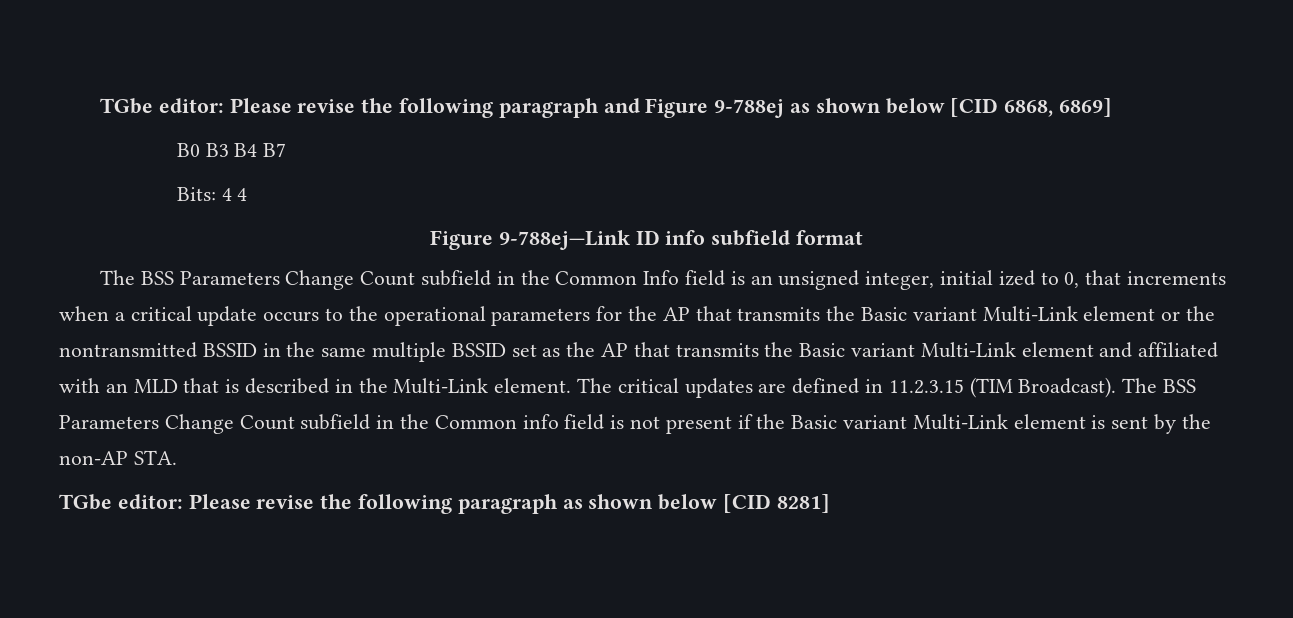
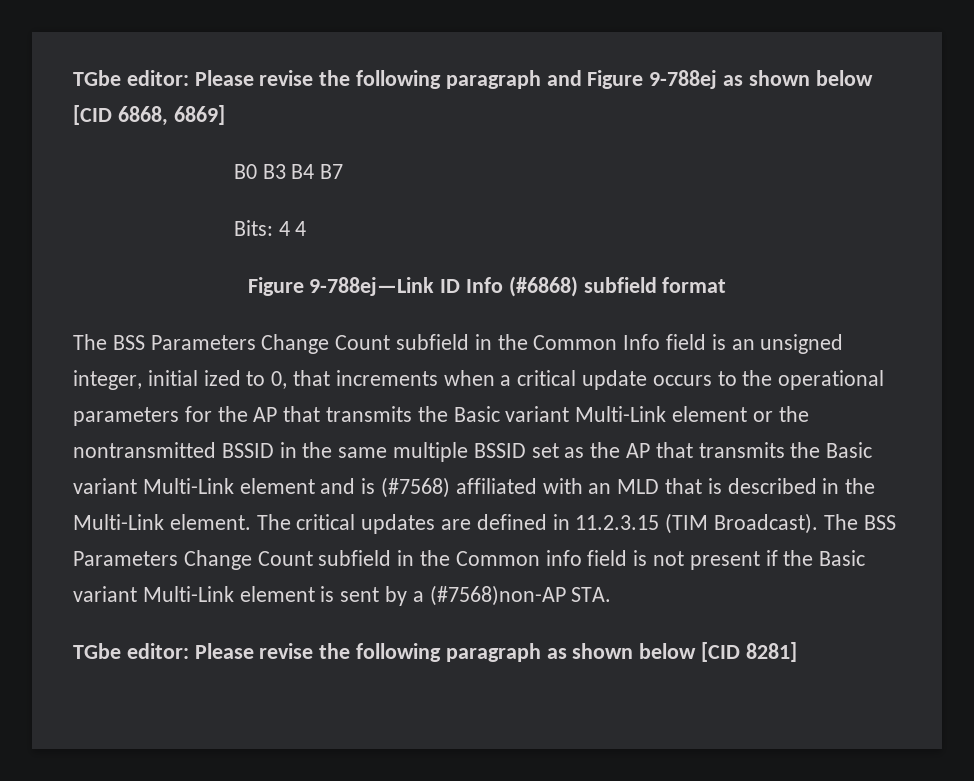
[665,230,706,245] info -> [466,276,578,297] Info (#6868)
(1133, 350) none -> [361,477,451,498] is (#7568)
[1181,414,1211,429] [59,451,128,465] the non-AP -> [412,585,566,606] a (#7568)non-AP

